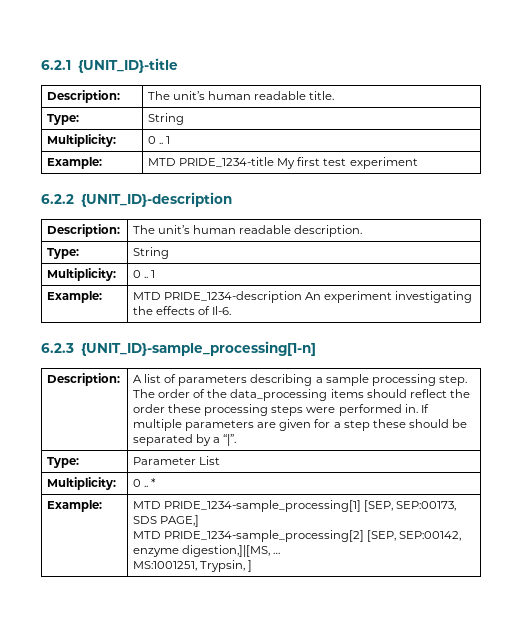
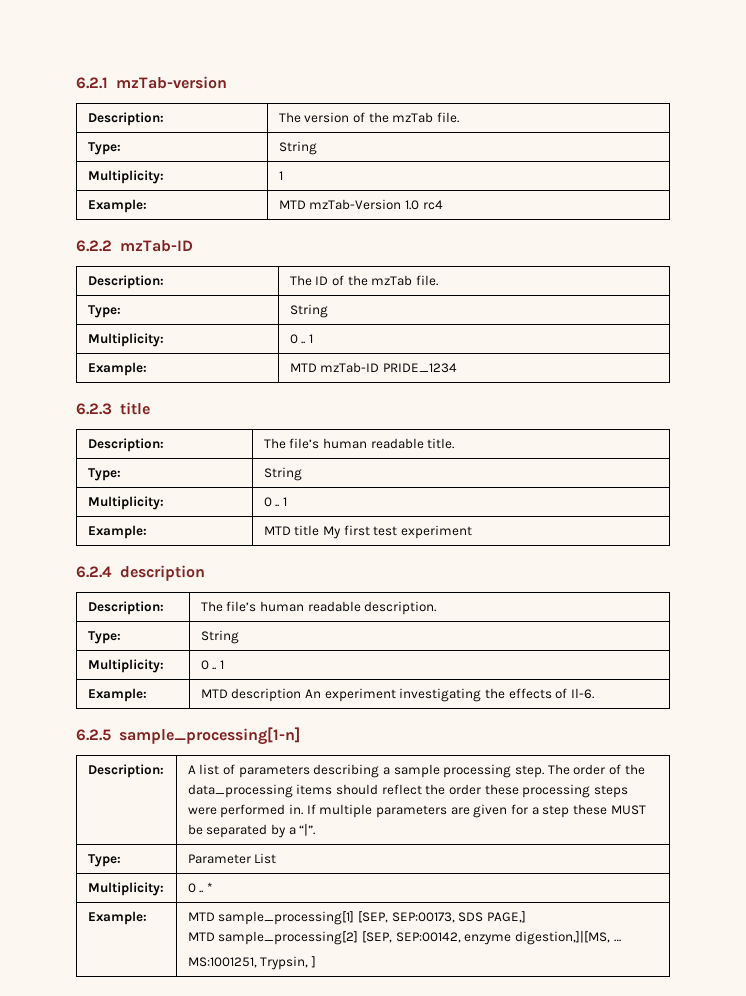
[77,58,178,73] [47,90,121,103] [148,91,206,100] {UNIT_ID}-title // Description: | The unit’s -> [115,76,227,89] [87,112,164,126] [278,112,459,123] [87,142,121,155] [278,141,317,155] [87,170,164,184] [278,171,283,180] [87,199,147,213] [278,199,443,210] [76,240,193,252] [87,275,164,289] [289,275,438,286] [87,305,121,318] [289,304,328,318] [87,333,164,347] [289,334,314,344] [87,362,147,376] [289,362,458,373] [76,402,150,415] [87,438,164,452] [263,438,320,449] mzTab-version // Description: | The version of the mzTab file. // Type: | String // Multiplicity: | 1 // Example: | MTD mzTab-Version 1.0 rc4 // 6.2.2 mzTab-ID // Description: | The ID of the mzTab file. // Type: | String // Multiplicity: | 0 .. 1 // Example: | MTD mzTab-ID PRIDE_1234 // 6.2.3 title // Description: | The file’s
[179,157,275,167] PRIDE_1234-title -> [294,525,320,536] title
[41,192,232,207] [47,224,121,237] [133,225,191,234] 6.2.2 {UNIT_ID}-description // Description: | The unit’s -> [76,565,205,581] [87,601,164,615] [200,601,257,612] 6.2.4 description // Description: | The file’s
[164,291,303,303] PRIDE_1234-description -> [231,688,302,702] description
[41,341,316,356] 6.2.3 {UNIT_ID}-sample_processing[1-n] -> [76,727,300,745] 6.2.5 sample_processing[1-n]
[408,419,449,428] should -> [610,805,646,815] MUST
[164,500,362,512] PRIDE_1234-sample_processing[1] -> [218,911,355,925] sample_processing[1]
[164,530,365,542] PRIDE_1234-sample_processing[2] -> [218,931,359,945] sample_processing[2]

